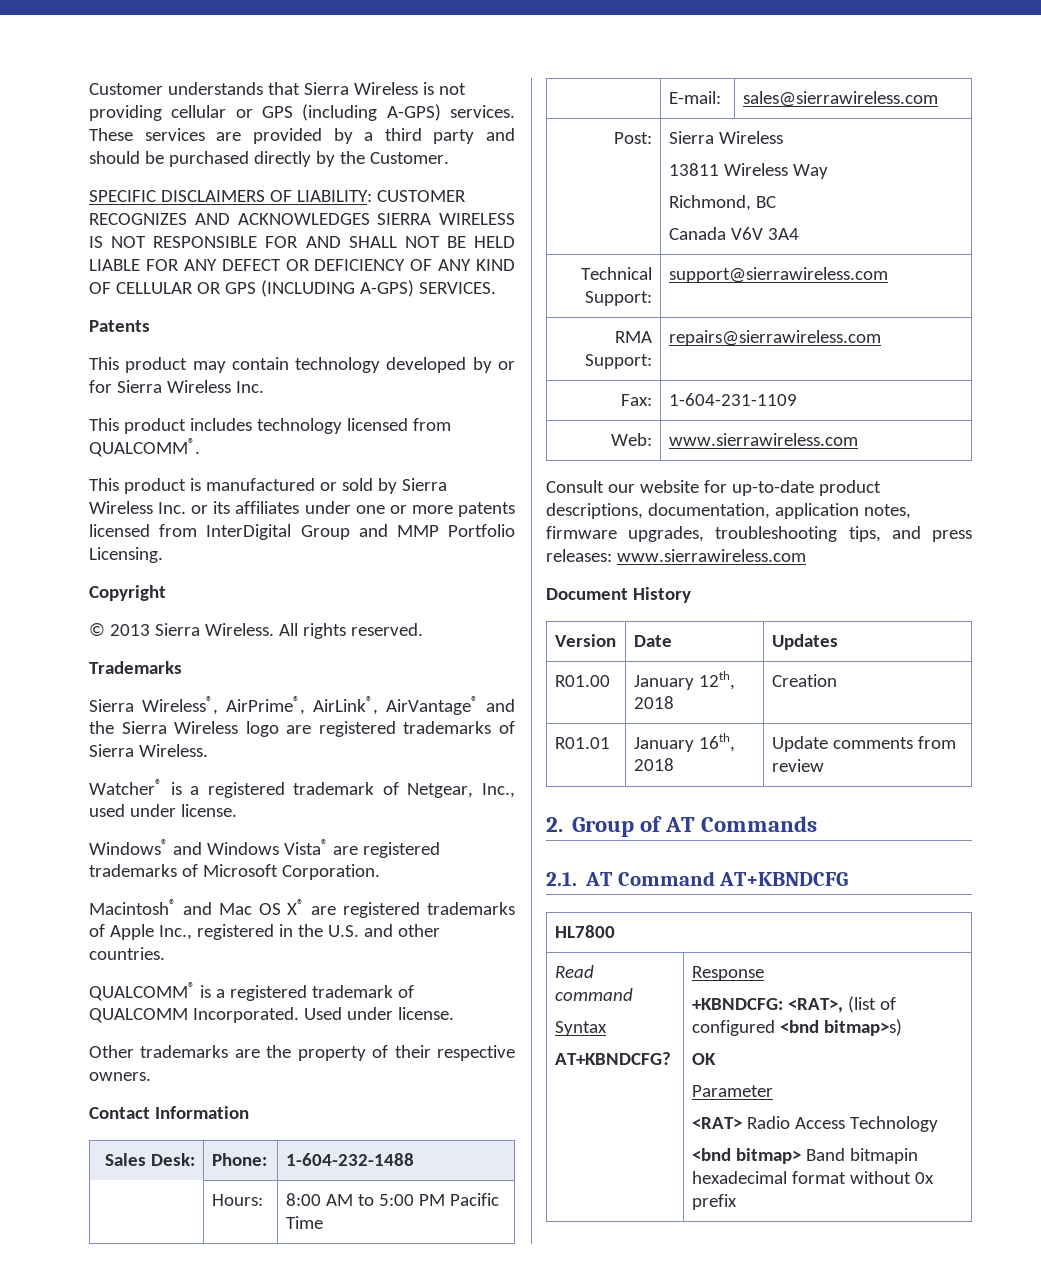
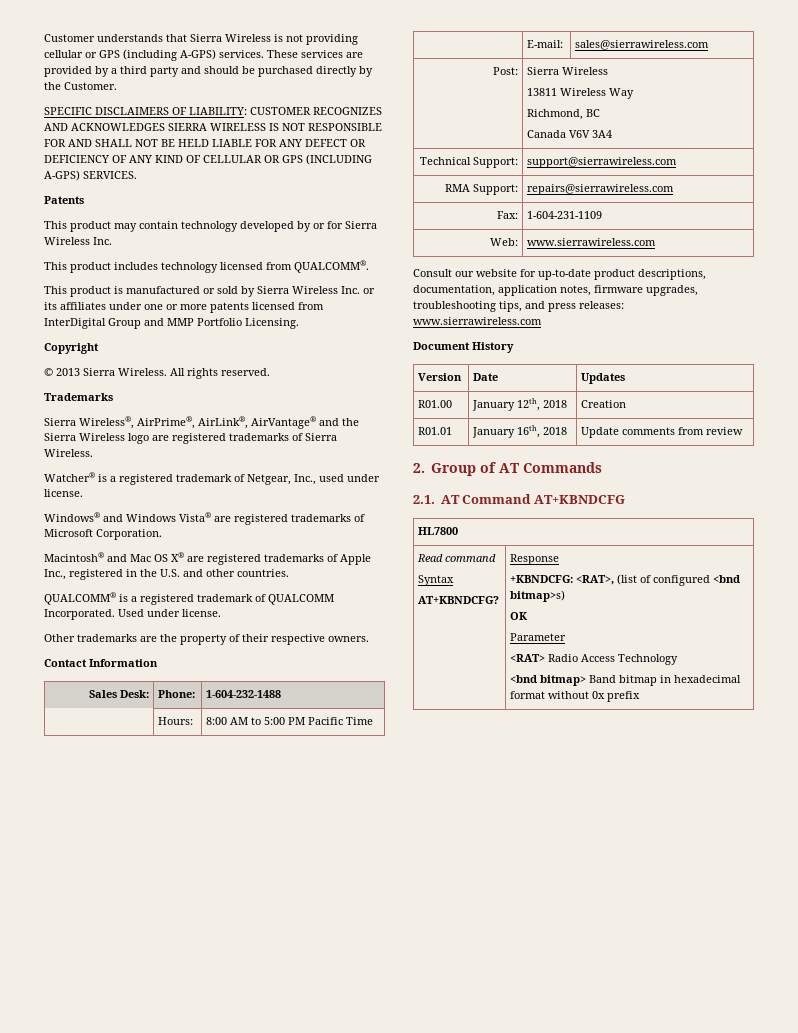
[849,1148,918,1164] bitmapin -> [619,675,672,686] bitmap in

